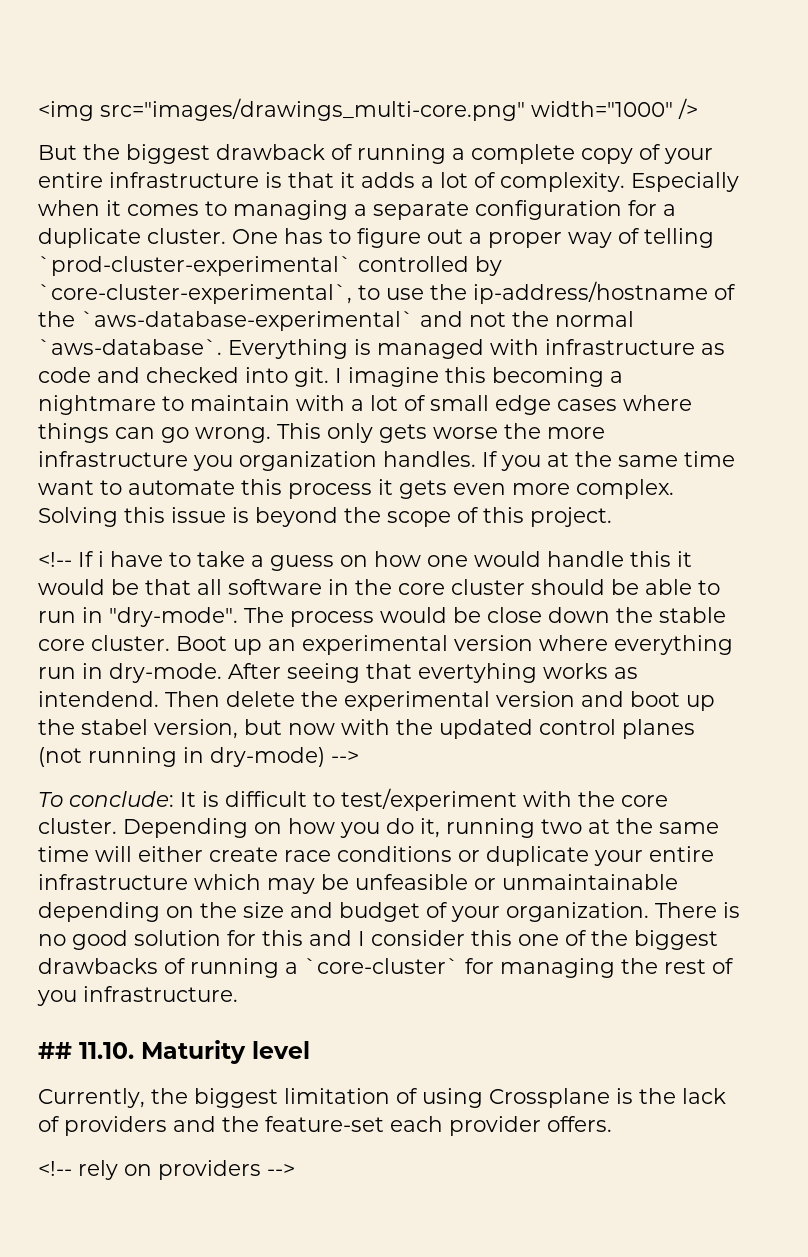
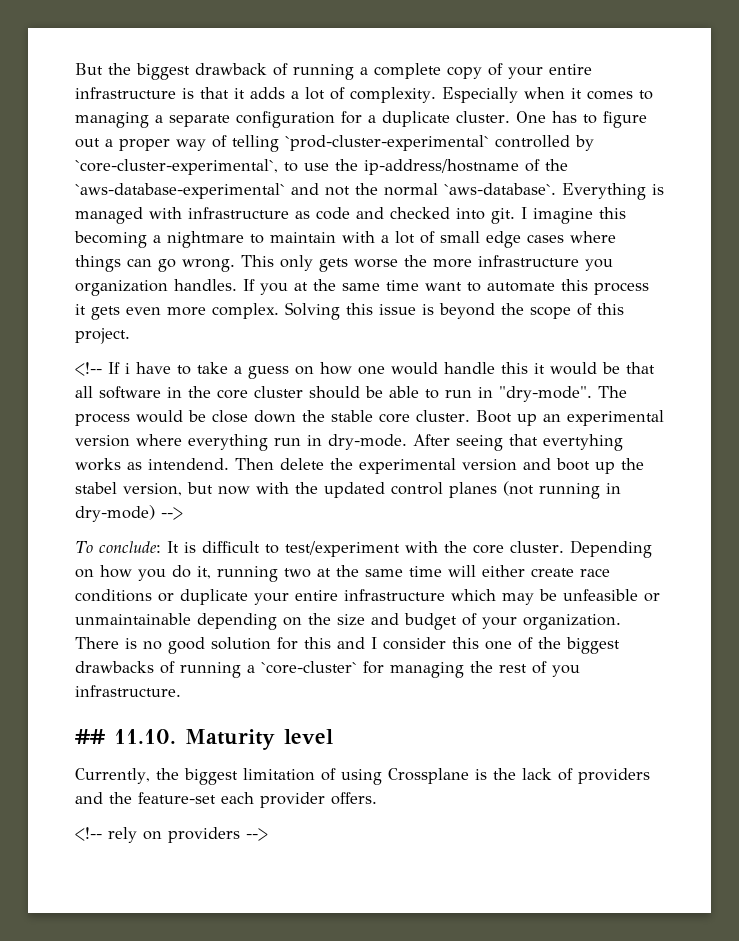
[38,98,698,121] <img src="images/drawings_multi-core.png" width="1000" /> // -> (75, 69) none

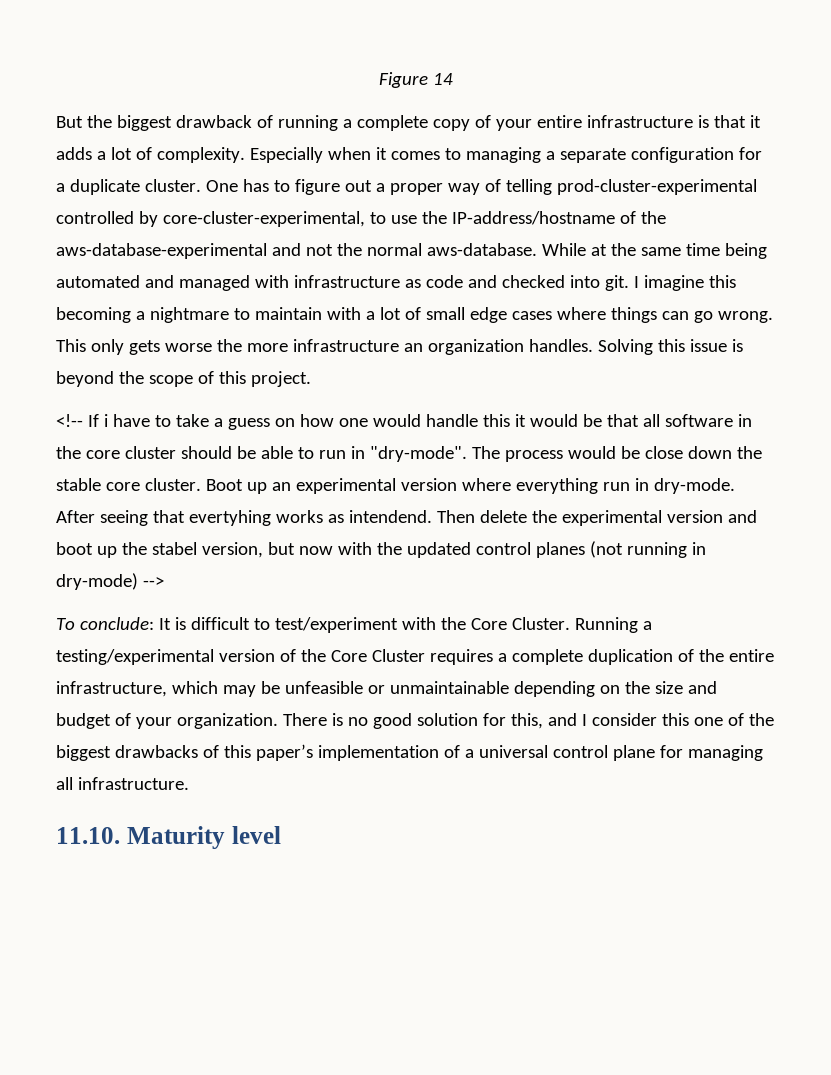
(75, 69) none -> [378,72,453,88] Figure 14 //
[285,135,489,151] `prod-cluster-experimental` -> [556,179,757,195] prod-cluster-experimental
[75,159,278,175] `core-cluster-experimental`, -> [162,211,365,227] core-cluster-experimental,
[364,159,568,175] [75,183,285,199] ip-address/hostname of the `aws-database-experimental` -> [451,211,666,225] [56,243,267,259] IP-address/hostname of the aws-database-experimental
[444,183,664,200] `aws-database`. Everything is -> [426,243,767,259] [56,275,174,288] aws-database. While at the same time being automated and
[585,259,613,271] you -> [403,343,423,352] an
[243,279,649,295] [75,303,279,320] If you at the same time want to automate this process it gets even more complex. -> (593, 345) none
[472,540,652,558] [75,565,610,582] [75,589,445,605] core cluster. Depending on how you do it, running two at the same time will either create race conditions or duplicate your entire infrastructure -> [470,617,652,633] [56,649,774,665] [56,681,167,697] Core Cluster. Running a testing/experimental version of the Core Cluster requires a complete duplication of the entire infrastructure,
[304,637,331,649] this -> [510,713,543,729] this,
[180,661,580,678] running a `core-cluster` for managing the rest of you -> [223,744,763,761] [56,777,73,790] this paper’s implementation of a universal control plane for managing all
[75,729,105,744] ## -> (189, 783) none
[75,768,650,785] [75,792,377,808] [75,827,268,843] // Currently, the biggest limitation of using Crossplane is the lack of providers and the feature-set each provider offers. // <!-- rely on providers --> -> (281, 835) none

